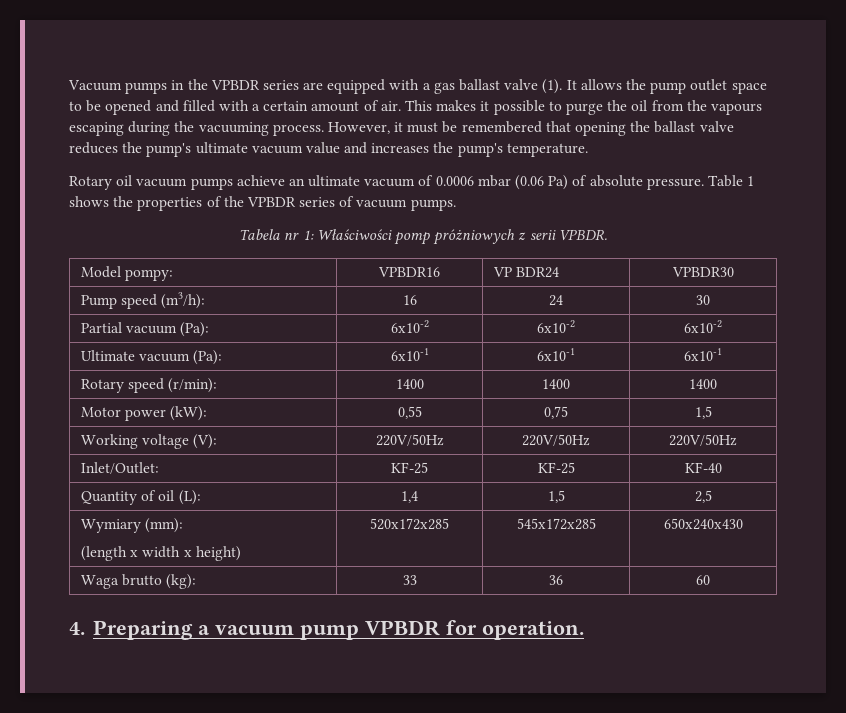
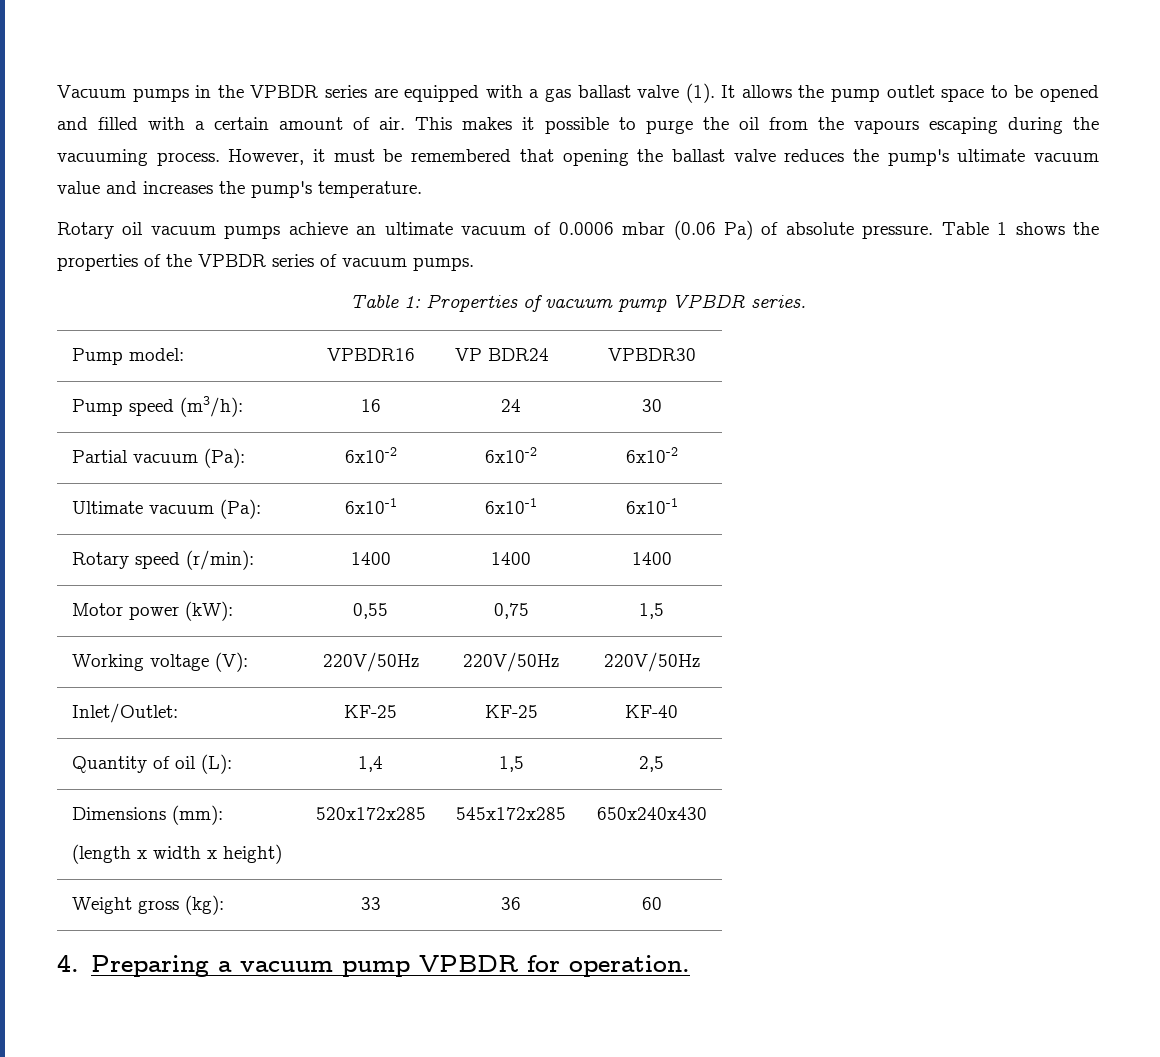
[239,229,607,245] [80,266,174,281] Tabela nr 1: Właściwości pomp próżniowych z serii VPBDR. // Model pompy: -> [350,294,806,312] [71,348,184,365] Table 1: Properties of vacuum pump VPBDR series. // Pump model:
[80,519,141,533] Wymiary -> [71,807,166,820] Dimensions
[80,574,163,589] Waga brutto -> [71,897,179,914] Weight gross

